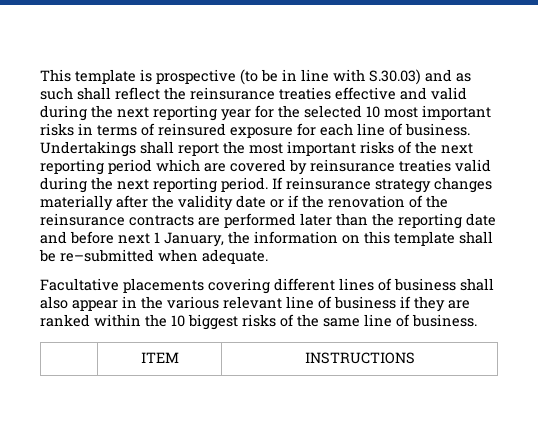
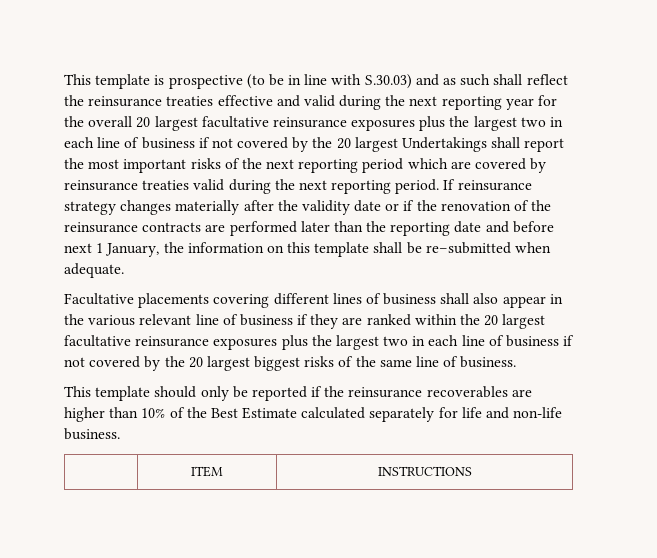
[304,105,491,120] [40,123,470,138] selected 10 most important risks in terms of reinsured exposure for each line of business. -> [88,116,564,131] [64,137,398,152] overall 20 largest facultative reinsurance exposures plus the largest two in each line of business if not covered by the 20 largest
[171,315,185,327] 10 -> [484,314,546,329] [64,335,575,350] [64,356,250,371] 20 largest facultative reinsurance exposures plus the largest two in each line of business if not covered by the 20 largest
(477, 320) none -> [64,386,532,401] [64,407,563,422] [64,428,120,440] // This template should only be reported if the reinsurance recoverables are higher than 10% of the Best Estimate calculated separately for life and non-life business.

